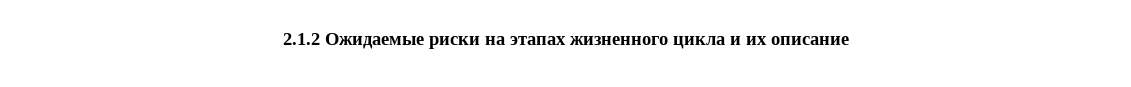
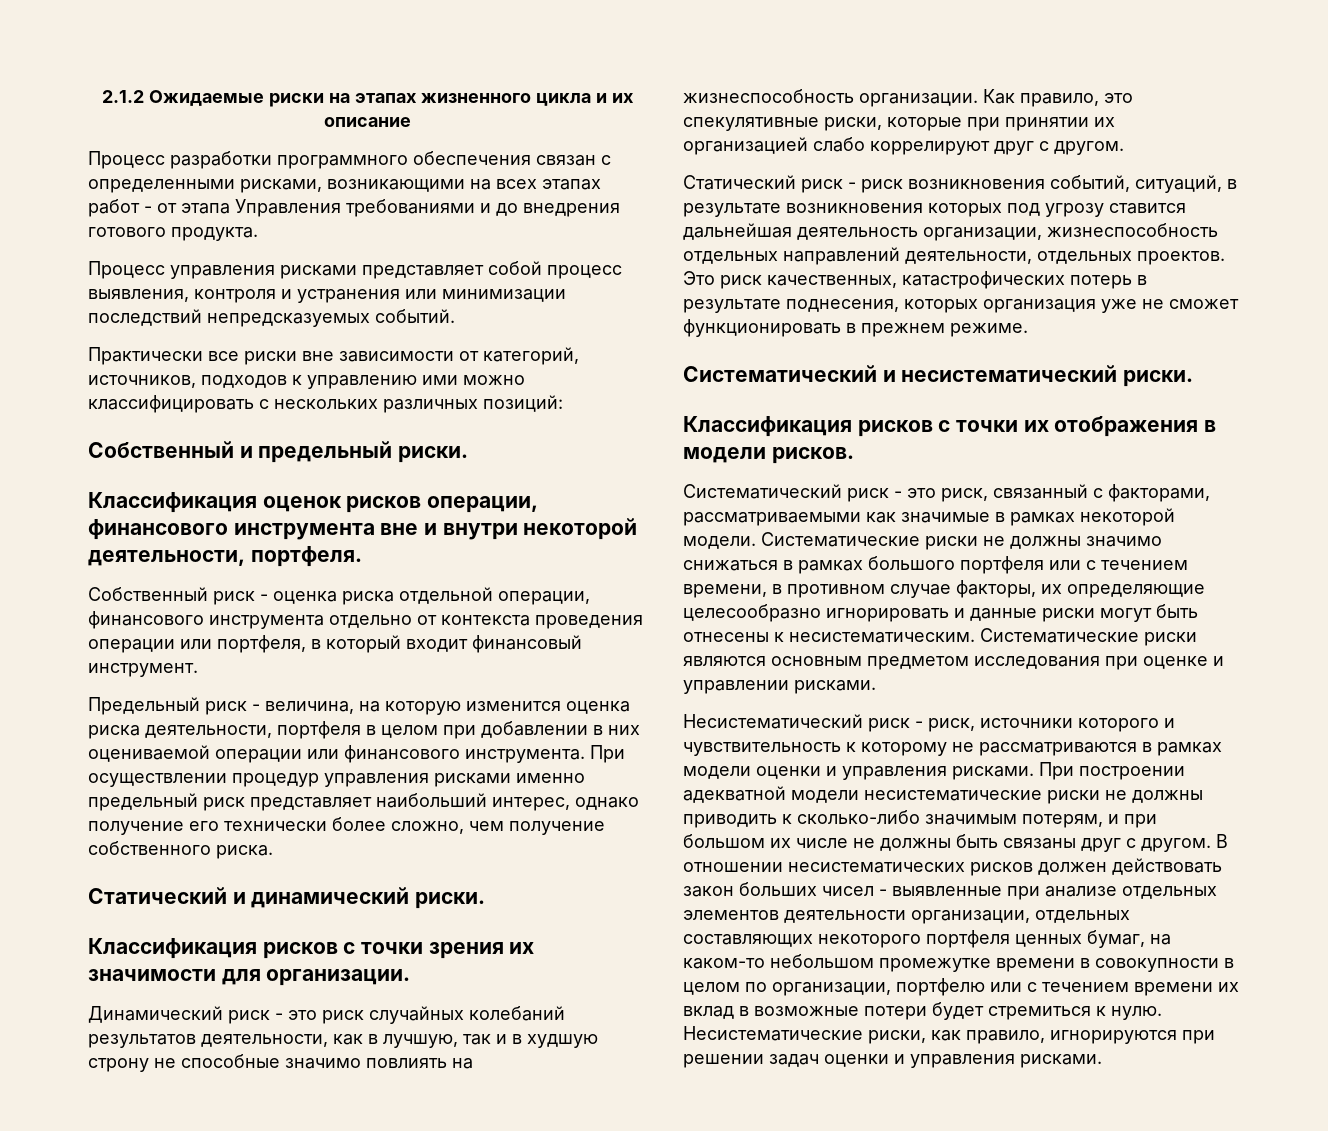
(849, 40) none -> [88,151,611,169] [88,179,601,193] [88,199,620,217] [88,227,258,241] [88,261,622,279] [88,289,566,303] [88,309,455,327] [88,347,579,365] [88,375,525,389] [88,395,563,413] [88,441,469,463] [88,492,539,513] [88,518,638,540] [88,546,362,567] [88,587,590,605] [88,611,643,629] [88,635,582,653] [88,663,198,677] [88,697,630,715] [88,721,640,739] [88,745,625,763] [88,773,585,787] [88,793,639,811] [88,817,605,835] [88,841,273,859] [88,887,486,909] [88,938,535,959] [88,969,411,986] [88,1006,565,1024] [88,1034,598,1048] [88,1054,473,1072] [683,89,1133,107] [683,117,1115,131] [683,137,1124,155] [683,175,1237,193] [683,203,1186,217] [683,223,1218,241] [683,247,1225,265] [683,271,1147,289] [683,299,1239,313] [683,319,1028,337] [683,365,1194,387] [683,416,1217,437] [683,447,854,464] [683,484,1210,502] [683,508,1175,526] [683,532,1162,550] [683,556,1188,574] [683,580,1205,598] [683,604,1198,622] [683,628,1197,646] [683,656,1224,670] [683,680,876,694] [683,714,1175,732] [683,742,1222,756] [683,762,1185,780] [683,786,1203,804] [683,810,1157,828] [683,834,1228,852] [683,858,1222,876] [683,882,1217,900] [683,910,1130,924] [683,930,1171,948] [683,954,1234,972] [683,978,1239,996] [683,1002,1162,1020] [683,1026,1215,1044] [683,1054,1102,1068] // Процесс разработки программного обеспечения связан с определенными рисками, возникающими на всех этапах работ - от этапа Управления требованиями и до внедрения готового продукта. // Процесс управления рисками представляет собой процесс выявления, контроля и устранения или минимизации последствий непредсказуемых событий. // Практически все риски вне зависимости от категорий, источников, подходов к управлению ими можно классифицировать с нескольких различных позиций: // Собственный и предельный риски. // Классификация оценок рисков операции, финансового инструмента вне и внутри некоторой деятельности, портфеля. // Собственный риск - оценка риска отдельной операции, финансового инструмента отдельно от контекста проведения операции или портфеля, в который входит финансовый инструмент. // Предельный риск - величина, на которую изменится оценка риска деятельности, портфеля в целом при добавлении в них оцениваемой операции или финансового инструмента. При осуществлении процедур управления рисками именно предельный риск представляет наибольший интерес, однако получение его технически более сложно, чем получение собственного риска. // Статический и динамический риски. // Классификация рисков с точки зрения их значимости для организации. // Динамический риск - это риск случайных колебаний результатов деятельности, как в лучшую, так и в худшую строну не способные значимо повлиять на жизнеспособность организации. Как правило, это спекулятивные риски, которые при принятии их организацией слабо коррелируют друг с другом. // Статический риск - риск возникновения событий, ситуаций, в результате возникновения которых под угрозу ставится дальнейшая деятельность организации, жизнеспособность отдельных направлений деятельности, отдельных проектов. Это риск качественных, катастрофических потерь в результате поднесения, которых организация уже не сможет функционировать в прежнем режиме. // Систематический и несистематический риски. // Классификация рисков с точки их отображения в модели рисков. // Систематический риск - это риск, связанный с факторами, рассматриваемыми как значимые в рамках некоторой модели. Систематические риски не должны значимо снижаться в рамках большого портфеля или с течением времени, в противном случае факторы, их определяющие целесообразно игнорировать и данные риски могут быть отнесены к несистематическим. Систематические риски являются основным предметом исследования при оценке и управлении рисками. // Несистематический риск - риск, источники которого и чувствительность к которому не рассматриваются в рамках модели оценки и управления рисками. При построении адекватной модели несистематические риски не должны приводить к сколько-либо значимым потерям, и при большом их числе не должны быть связаны друг с другом. В отношении несистематических рисков должен действовать закон больших чисел - выявленные при анализе отдельных элементов деятельности организации, отдельных составляющих некоторого портфеля ценных бумаг, на каком-то небольшом промежутке времени в совокупности в целом по организации, портфелю или с течением времени их вклад в возможные потери будет стремиться к нулю. Несистематические риски, как правило, игнорируются при решении задач оценки и управления рисками.

